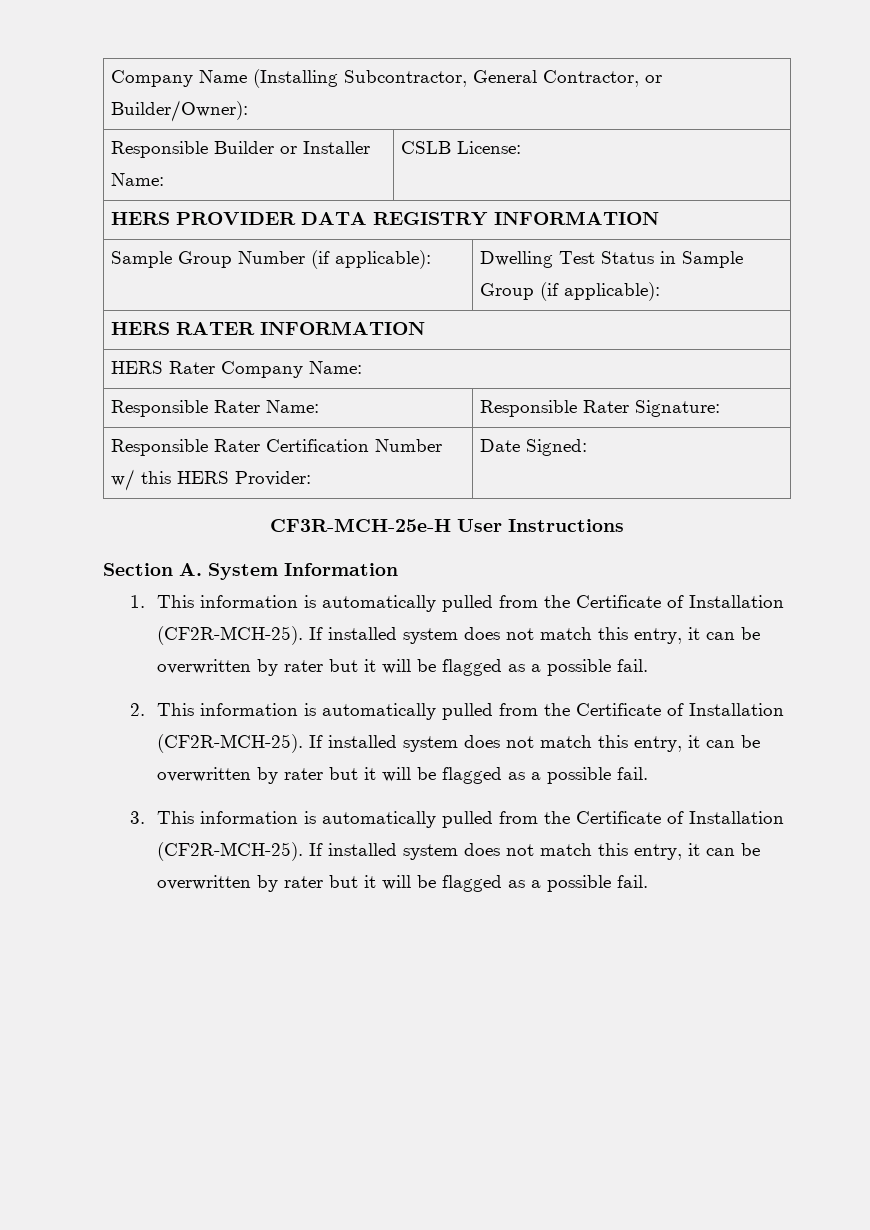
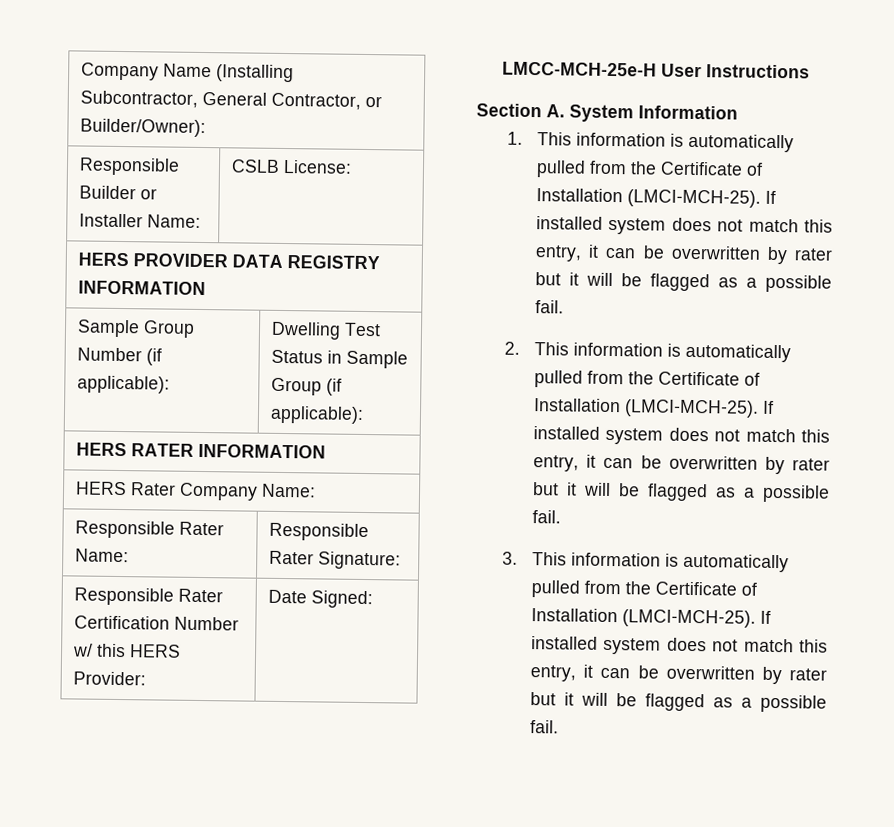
[270,518,451,532] CF3R-MCH-25e-H -> [502,61,657,77] LMCC-MCH-25e-H
[156,626,303,645] (CF2R-MCH-25). -> [627,189,762,208] (LMCI-MCH-25).
[156,734,303,753] (CF2R-MCH-25). -> [624,399,760,418] (LMCI-MCH-25).
[156,842,303,861] (CF2R-MCH-25). -> [622,609,757,628] (LMCI-MCH-25).

